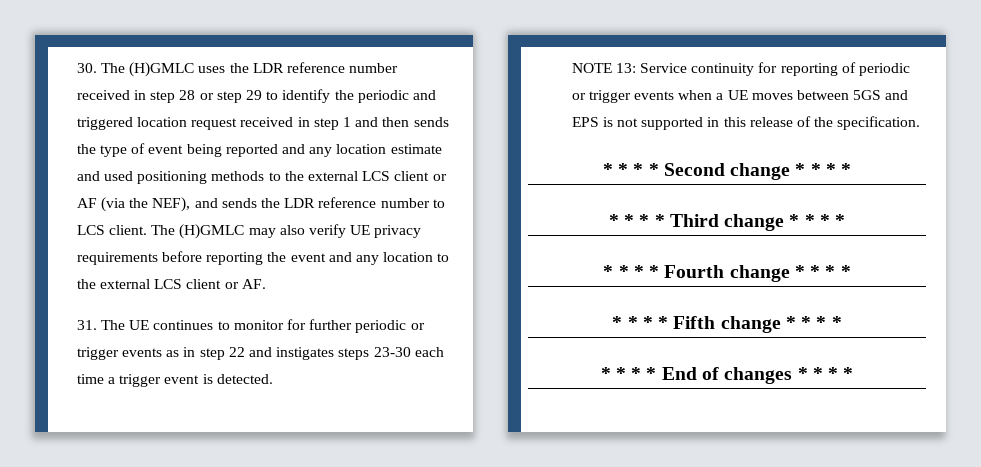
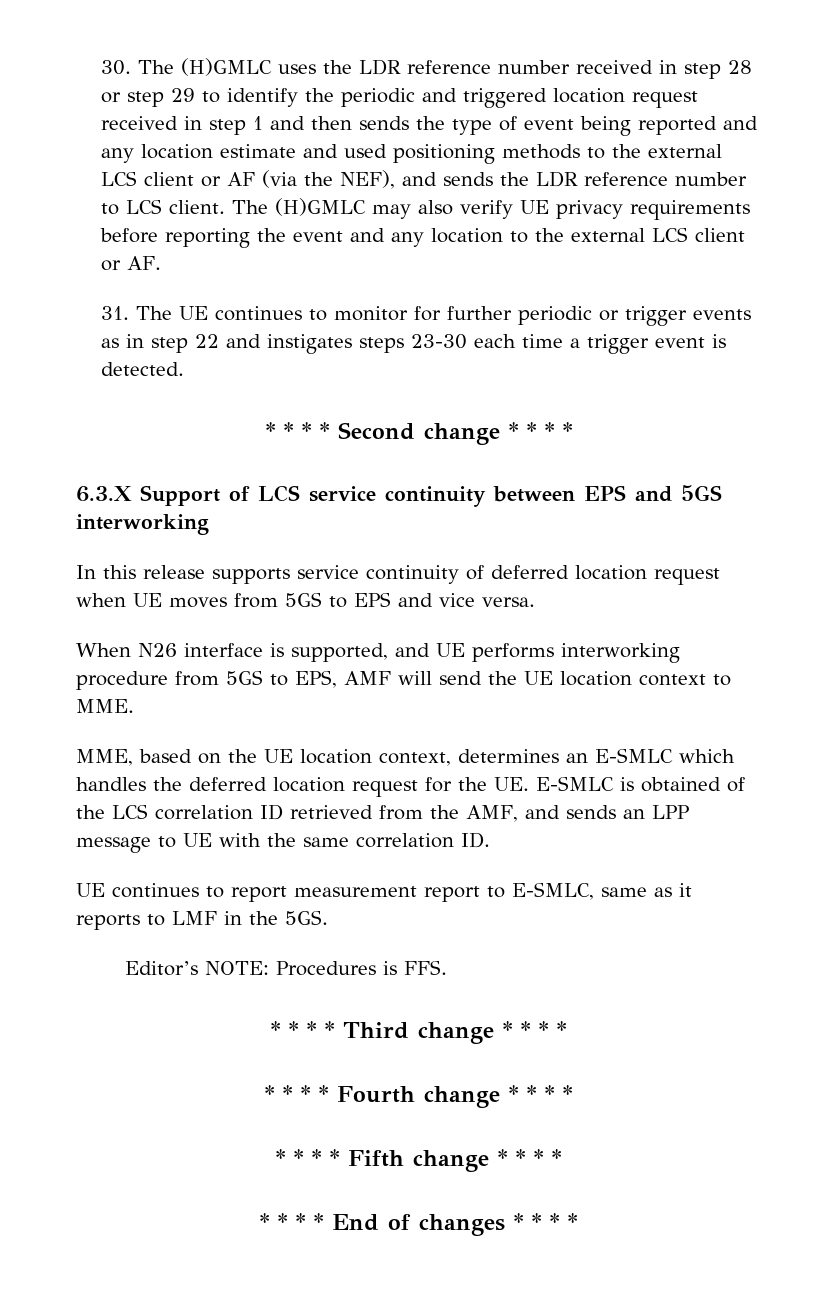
[571,62,910,76] [571,90,909,103] [571,116,921,130] // NOTE 13: Service continuity for reporting of periodic or trigger events when a UE moves between 5GS and EPS is not supported in this release of the specification. -> (184, 369) none
(852, 169) none -> [76,485,722,507] [76,514,209,535] [76,565,720,585] [76,592,535,608] [76,643,680,663] [76,670,731,690] [76,699,134,713] [76,748,735,766] [76,776,745,797] [76,804,689,822] [76,832,490,853] [76,882,692,902] [76,910,328,930] [125,960,448,976] // 6.3.X Support of LCS service continuity between EPS and 5GS interworking // In this release supports service continuity of deferred location request when UE moves from 5GS to EPS and vice versa. // When N26 interface is supported, and UE performs interworking procedure from 5GS to EPS, AMF will send the UE location context to MME. // MME, based on the UE location context, determines an E-SMLC which handles the deferred location request for the UE. E-SMLC is obtained of the LCS correlation ID retrieved from the AMF, and sends an LPP message to UE with the same correlation ID. // UE continues to report measurement report to E-SMLC, same as it reports to LMF in the 5GS. // Editor’s NOTE: Procedures is FFS.

